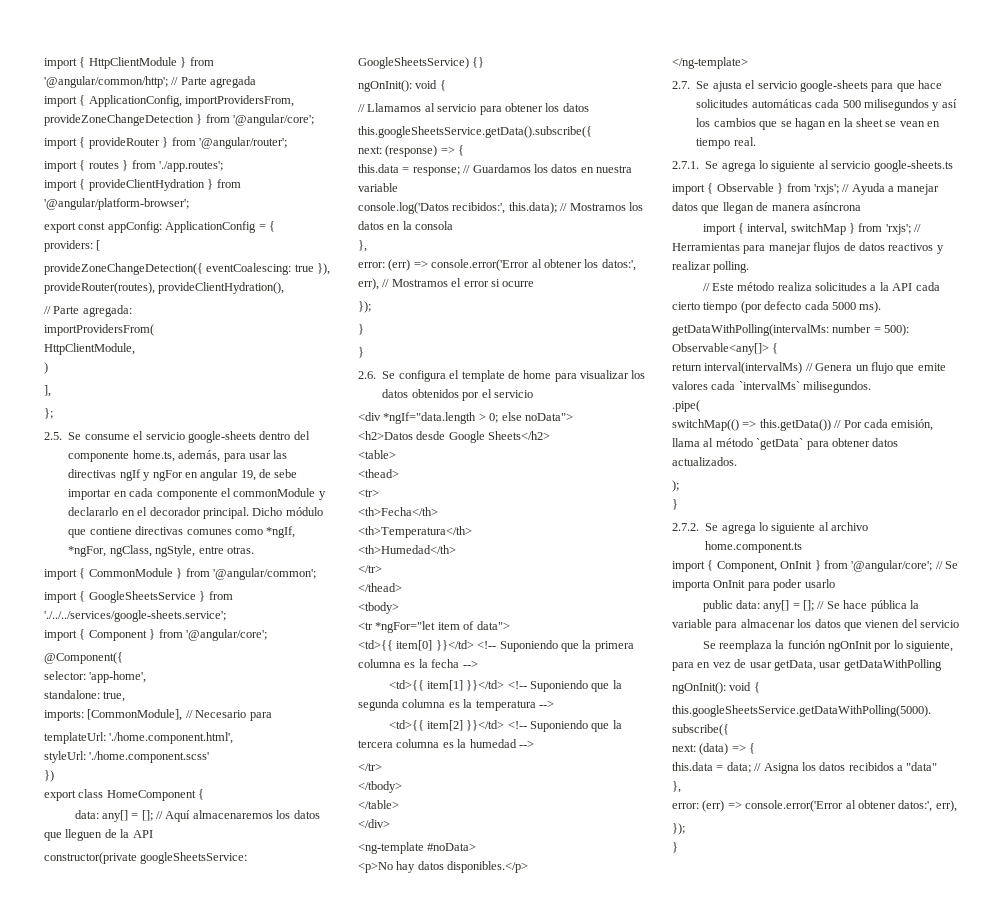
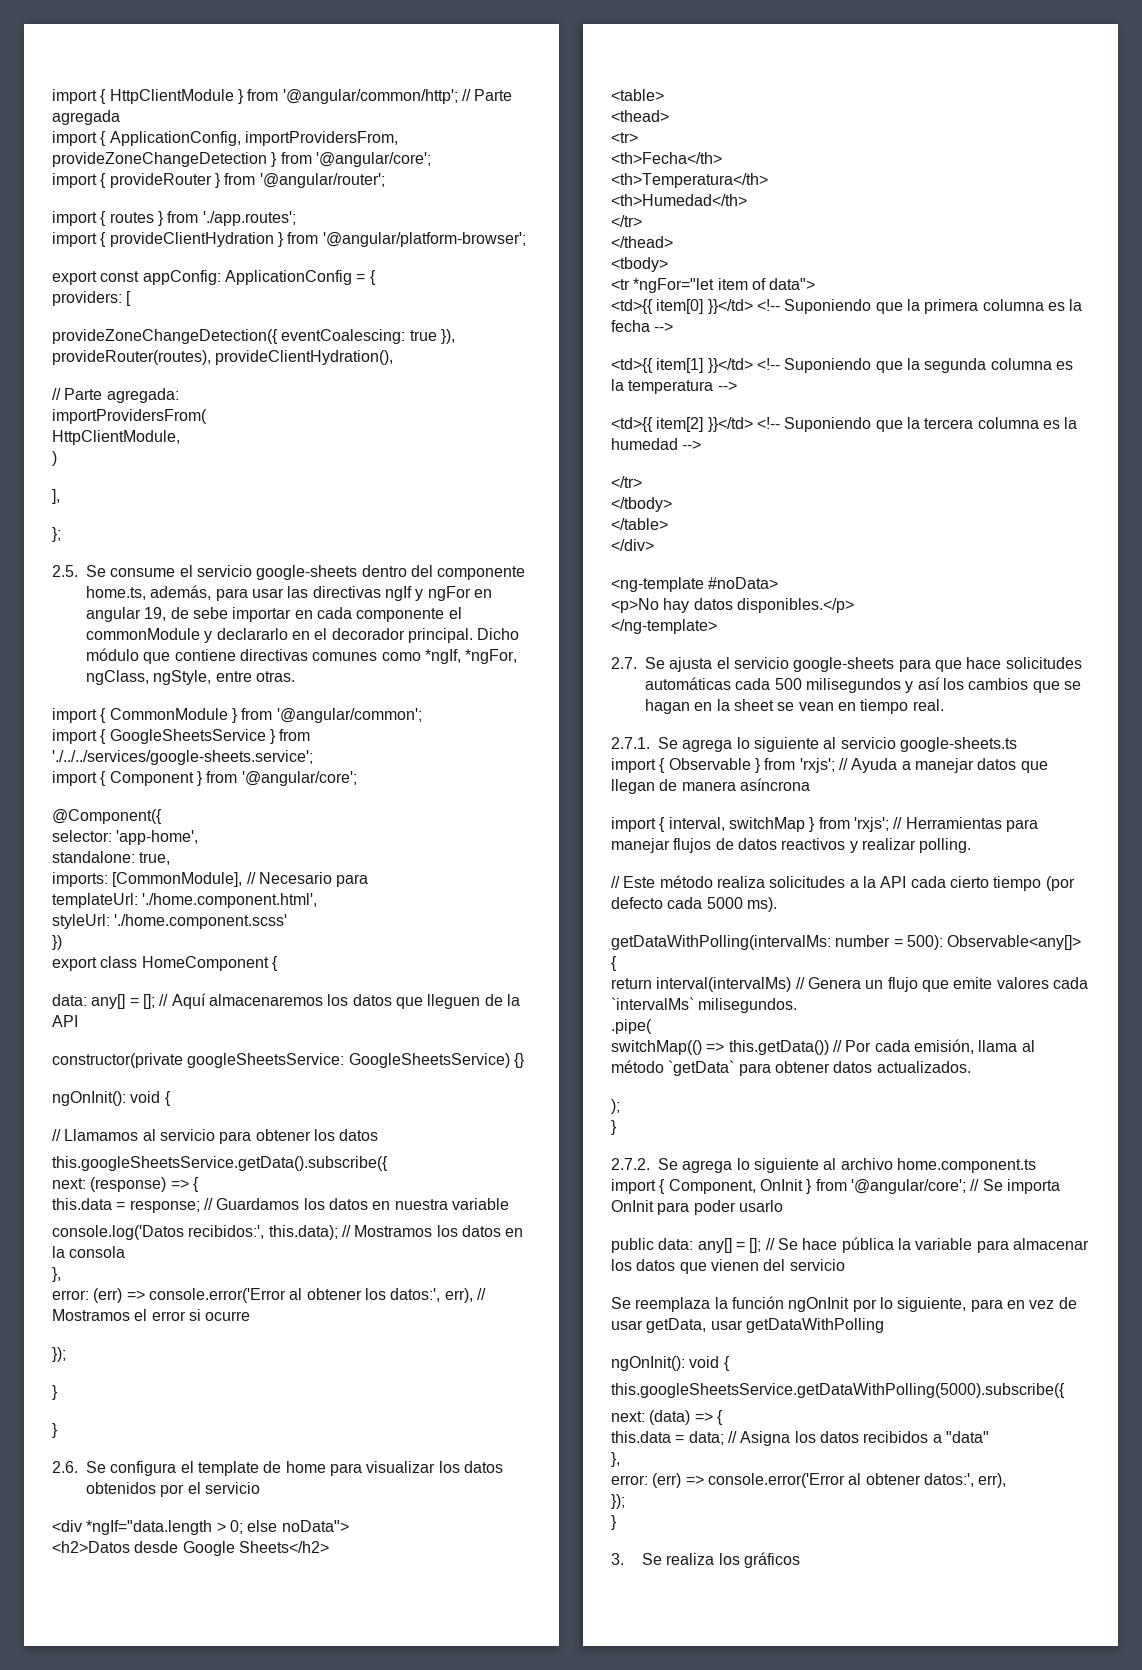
(678, 847) none -> [611,1552,800,1568] // 3. Se realiza los gráficos

